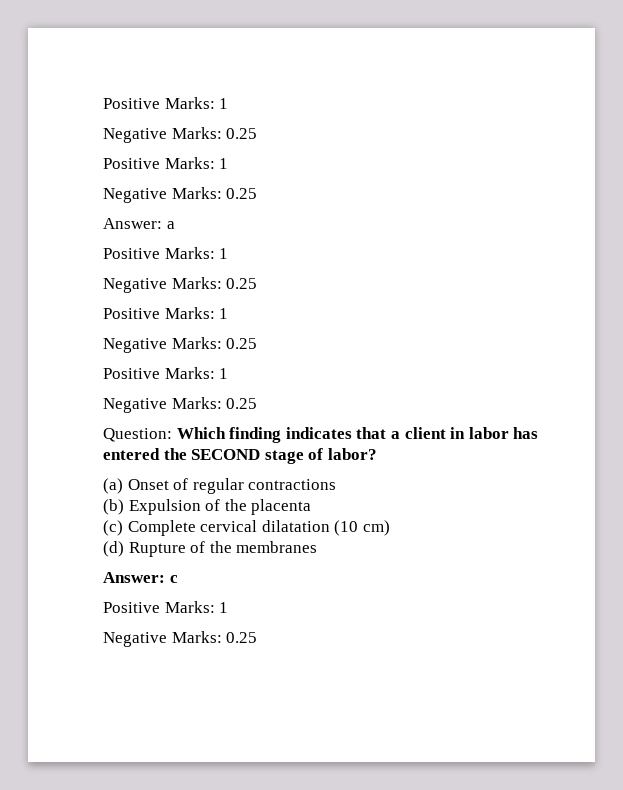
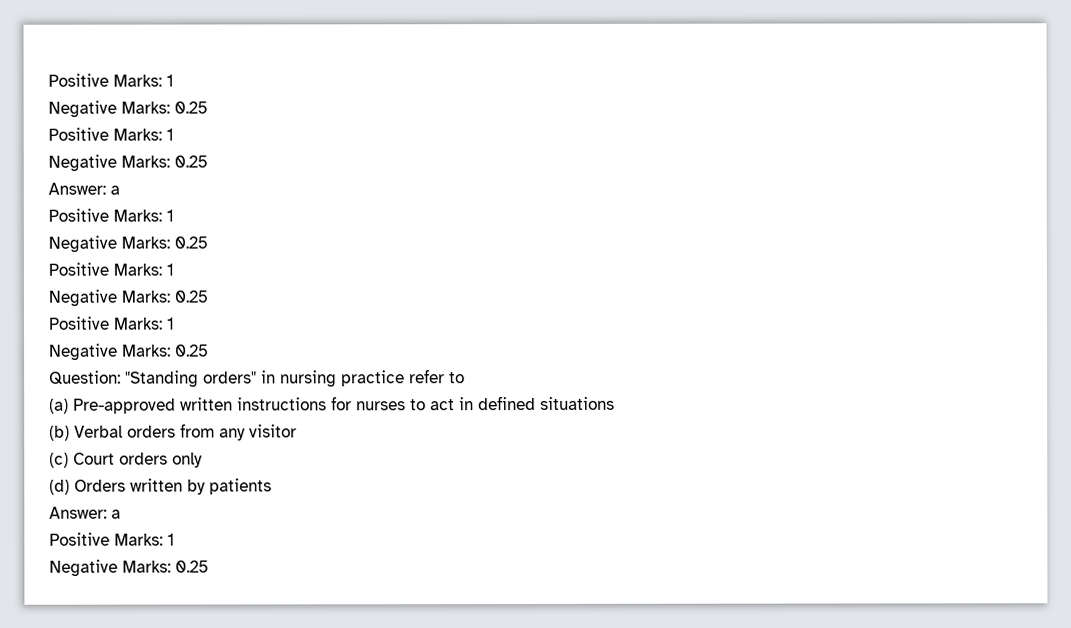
[176,427,539,443] [103,448,377,464] [103,478,337,494] [103,499,312,515] [103,520,390,536] [103,541,318,557] [103,572,178,583] Which finding indicates that a client in labor has entered the SECOND stage of labor? // (a) Onset of regular contractions // (b) Expulsion of the placenta // (c) Complete cervical dilatation (10 cm) // (d) Rupture of the membranes // Answer: c -> [125,369,465,388] [49,396,615,414] [49,423,297,441] [49,452,203,468] [49,478,272,495] [49,506,121,519] "Standing orders" in nursing practice refer to // (a) Pre-approved written instructions for nurses to act in defined situations // (b) Verbal orders from any visitor // (c) Court orders only // (d) Orders written by patients // Answer: a

